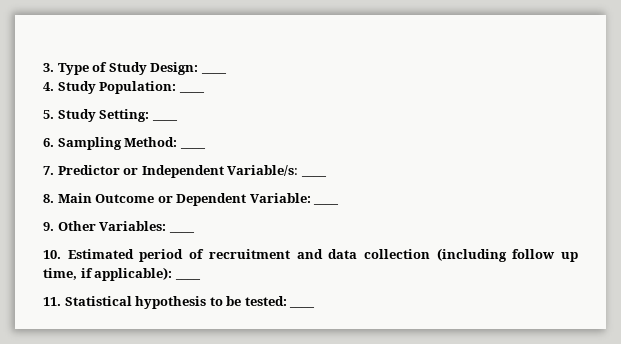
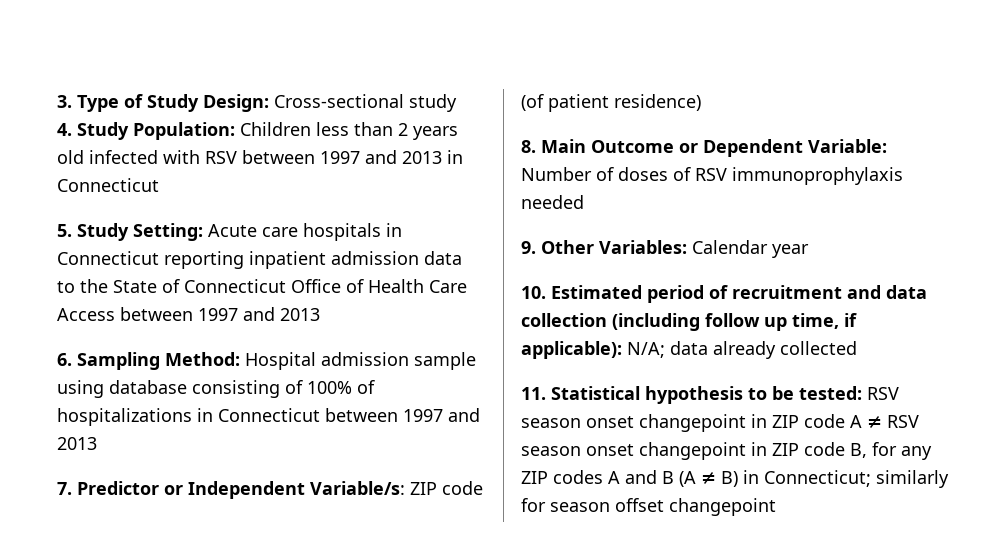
[200,72,227,74] ____ -> [274,94,457,112] Cross-sectional study
[178,91,205,93] [43,109,178,122] [43,137,178,150] [179,147,206,149] ____ // 5. Study Setting: ____ // 6. Sampling Method: ____ -> [240,122,458,140] [57,150,463,164] [57,178,159,192] [57,223,402,241] [57,251,462,269] [57,279,467,293] [57,307,320,321] [57,352,476,370] [57,380,375,398] [57,408,480,426] [57,437,97,450] Children less than 2 years old infected with RSV between 1997 and 2013 in Connecticut // 5. Study Setting: Acute care hospitals in Connecticut reporting inpatient admission data to the State of Connecticut Office of Health Care Access between 1997 and 2013 // 6. Sampling Method: Hospital admission sample using database consisting of 100% of hospitalizations in Connecticut between 1997 and 2013
[300,175,327,177] ____ -> [410,481,483,495] [521,94,701,112] ZIP code (of patient residence)
[313,203,340,205] ____ -> [521,167,903,185] [521,195,584,209] Number of doses of RSV immunoprophylaxis needed
[168,231,195,233] ____ -> [692,240,809,258] Calendar year
[174,278,201,280] ____ -> [627,341,857,359] N/A; data already collected
[289,306,316,308] ____ -> [867,387,899,400] [521,414,919,432] [521,442,932,460] [521,470,949,488] [521,498,776,516] RSV season onset changepoint in ZIP code A ≠ RSV season onset changepoint in ZIP code B, for any ZIP codes A and B (A ≠ B) in Connecticut; similarly for season offset changepoint

